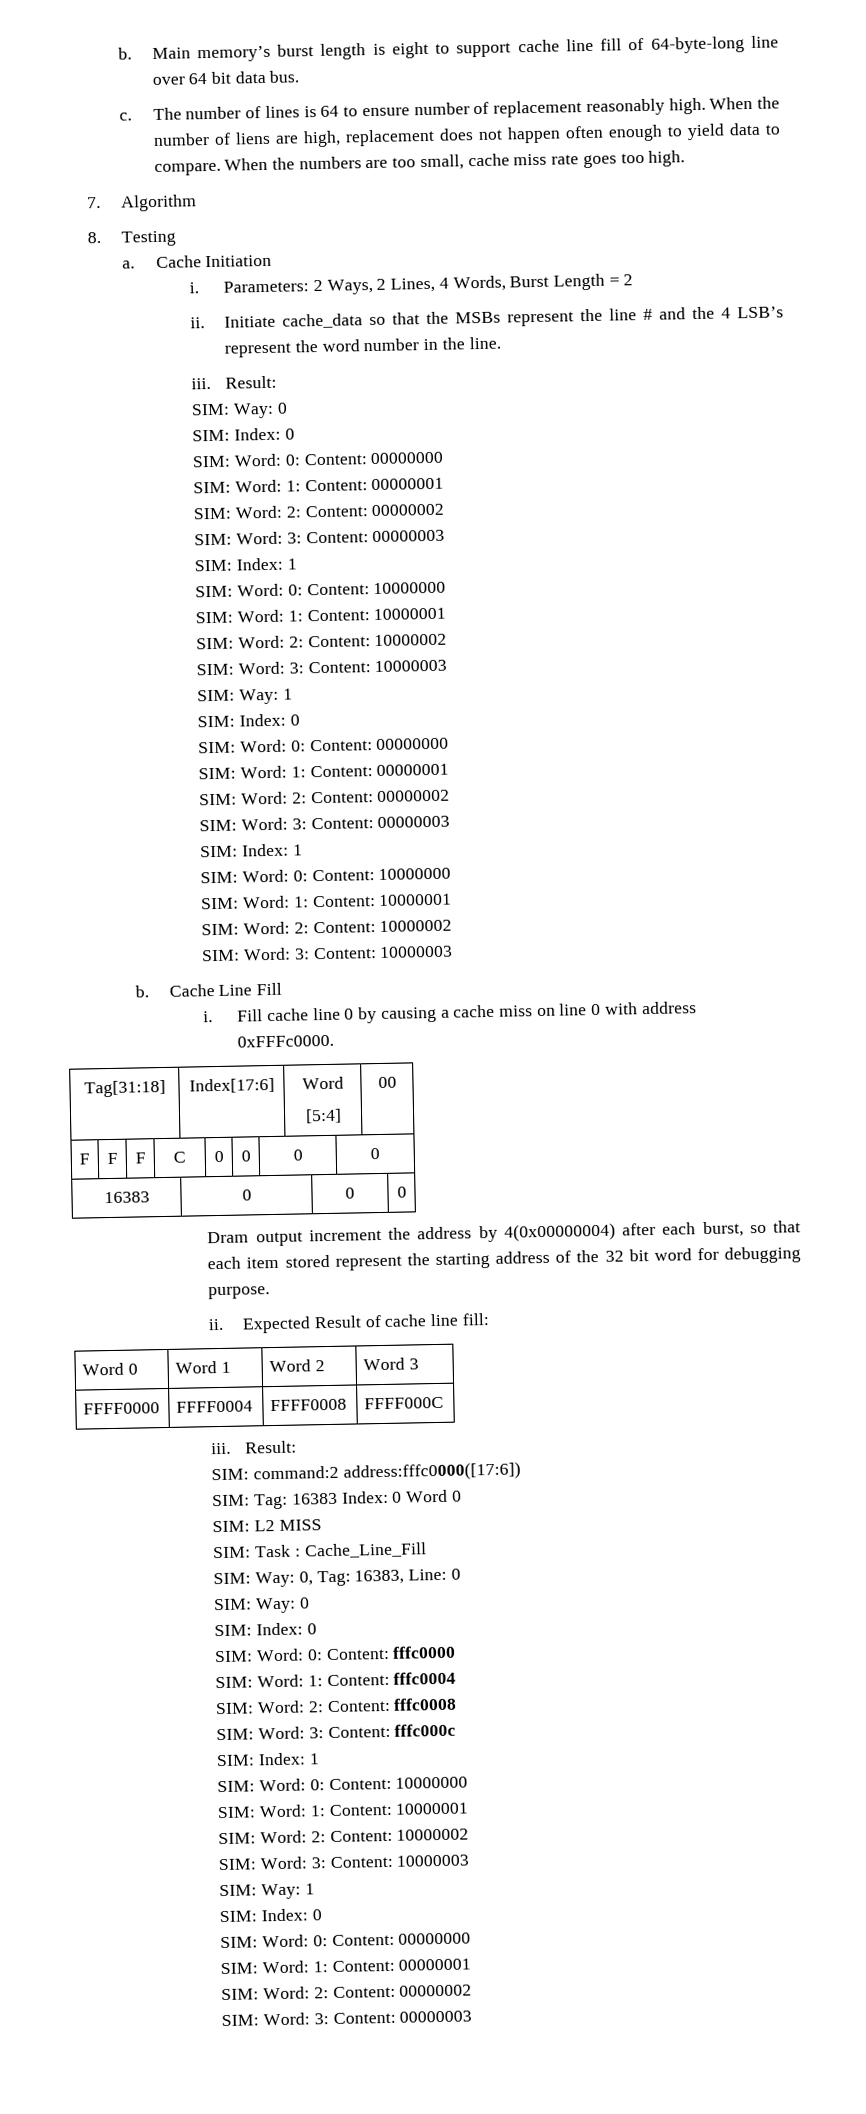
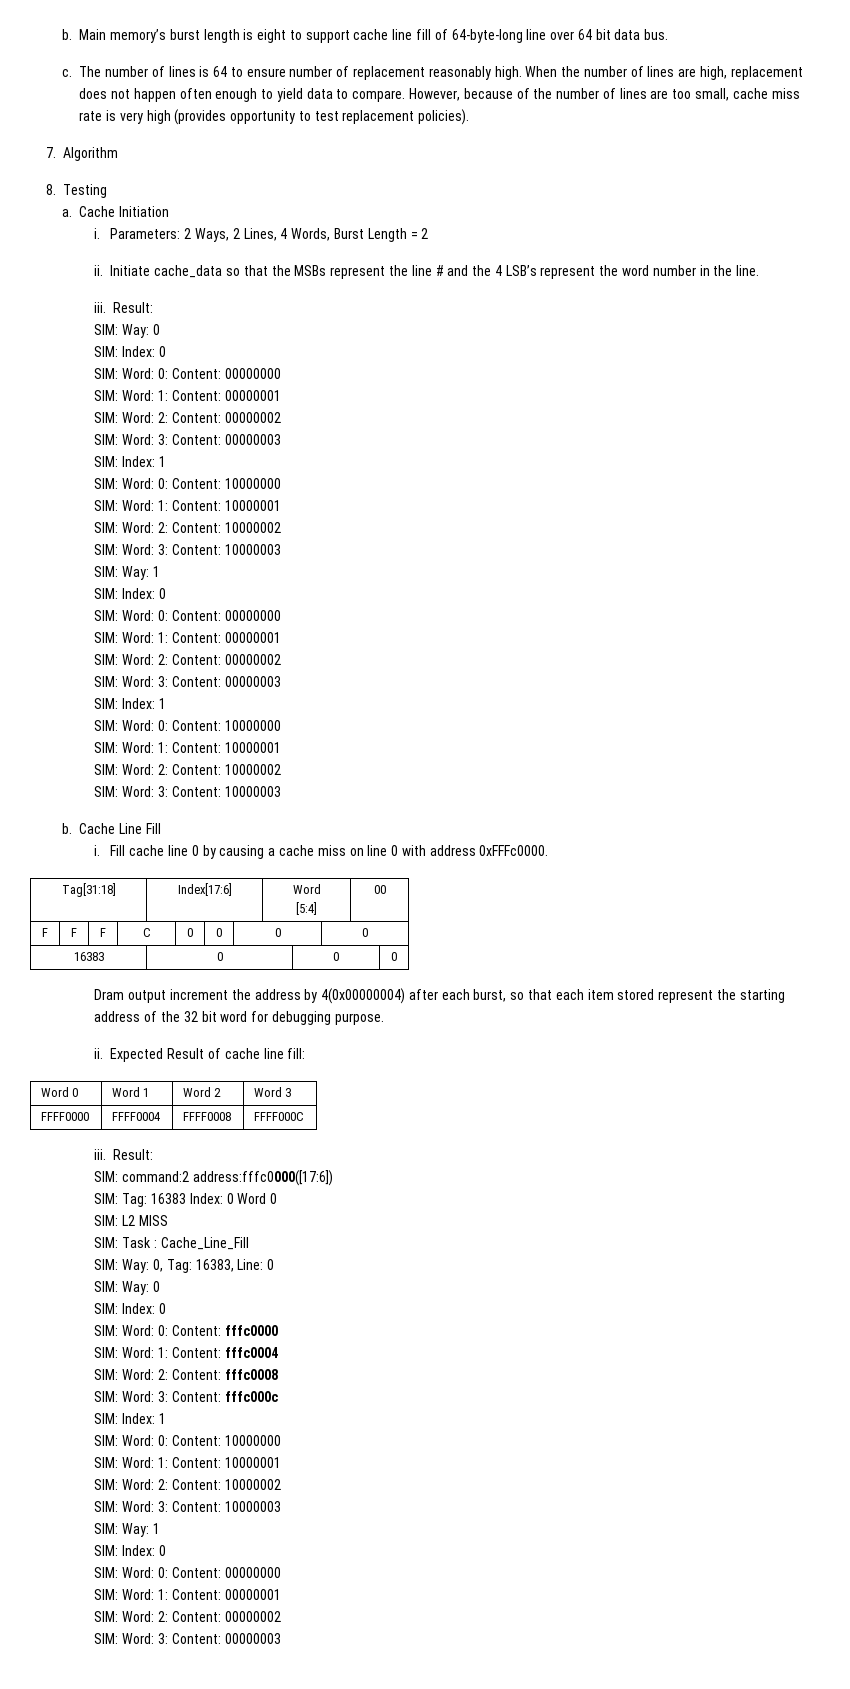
[234,131,271,145] liens -> [647,66,675,77] lines
[224,156,362,171] When the numbers -> [408,88,647,101] However, because of the number of lines
[582,150,686,169] goes too high. -> [105,109,470,125] is very high (provides opportunity to test replacement policies).

